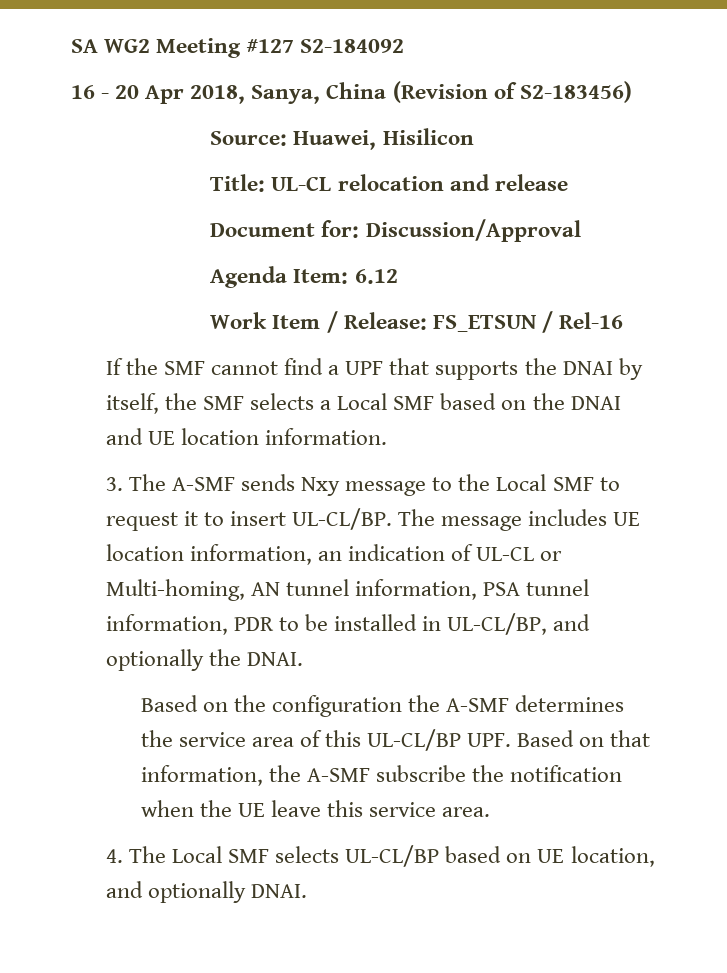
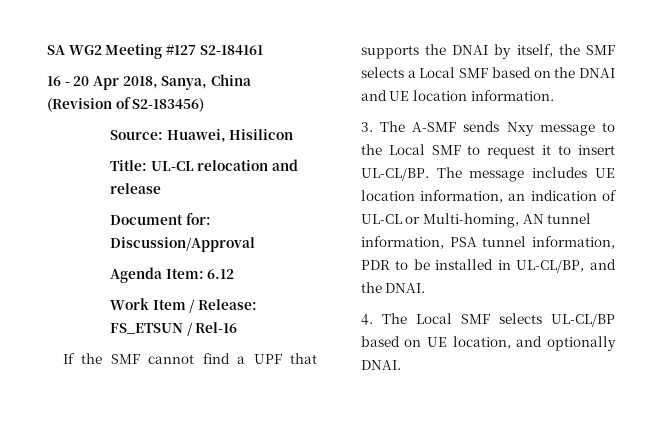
[300,39,405,53] S2-184092 -> [199,45,263,55] S2-184161
[105,649,204,671] optionally -> (616, 264) none
[140,695,625,717] [140,729,651,751] [140,765,623,786] [140,800,491,817] // Based on the configuration the A-SMF determines the service area of this UL-CL/BP UPF. Based on that information, the A-SMF subscribe the notification when the UE leave this service area. -> (426, 288) none

